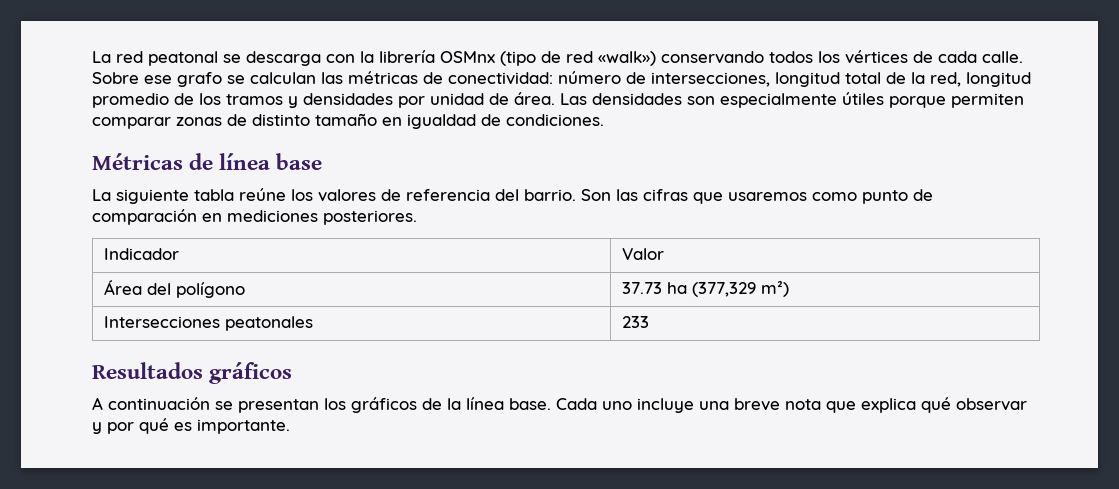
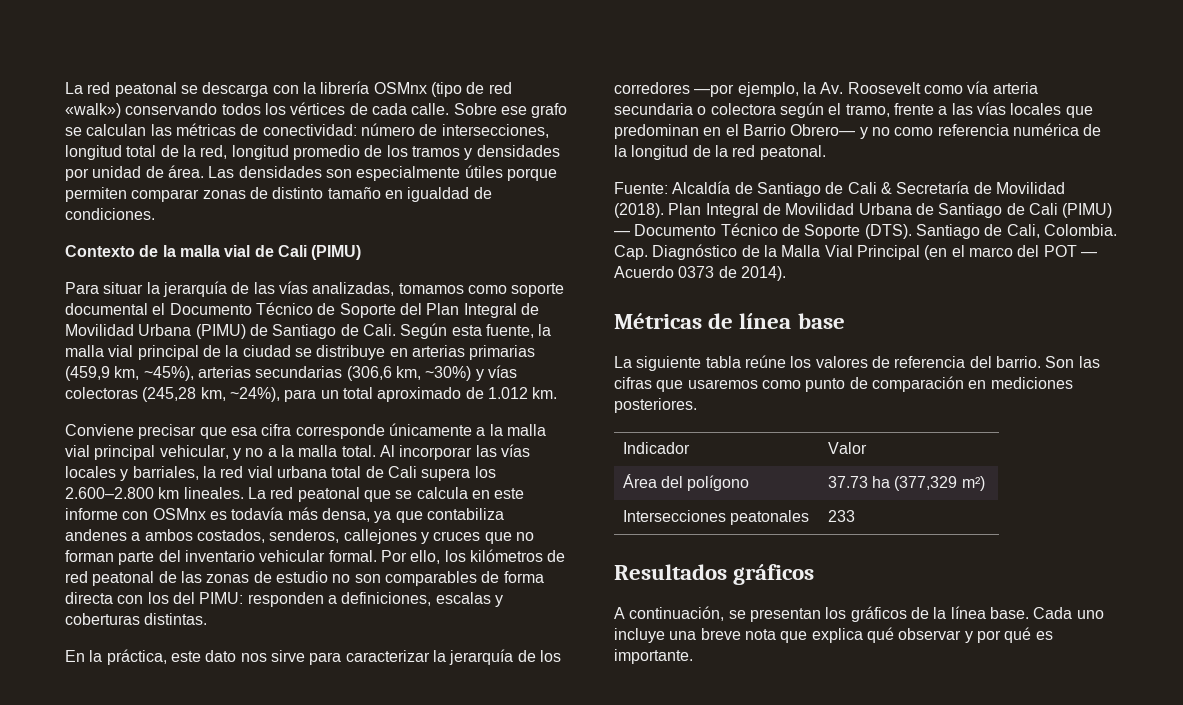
(604, 120) none -> [65,245,362,260] [65,281,565,297] [65,302,539,318] [65,323,552,339] [65,345,536,360] [65,365,517,381] [65,387,558,402] [65,423,546,439] [65,444,530,460] [65,466,496,481] [65,487,525,502] [65,507,504,523] [65,529,534,544] [65,549,566,565] [65,571,544,586] [65,592,503,607] [65,613,208,625] [65,649,561,665] [614,81,1038,97] [614,102,1093,118] [614,123,1102,139] [614,145,826,160] [614,181,1065,197] [614,203,1113,218] [614,223,1117,239] [614,244,1097,260] [614,266,786,281] // Contexto de la malla vial de Cali (PIMU) // Para situar la jerarquía de las vías analizadas, tomamos como soporte documental el Documento Técnico de Soporte del Plan Integral de Movilidad Urbana (PIMU) de Santiago de Cali. Según esta fuente, la malla vial principal de la ciudad se distribuye en arterias primarias (459,9 km, ~45%), arterias secundarias (306,6 km, ~30%) y vías colectoras (245,28 km, ~24%), para un total aproximado de 1.012 km. // Conviene precisar que esa cifra corresponde únicamente a la malla vial principal vehicular, y no a la malla total. Al incorporar las vías locales y barriales, la red vial urbana total de Cali supera los 2.600–2.800 km lineales. La red peatonal que se calcula en este informe con OSMnx es todavía más densa, ya que contabiliza andenes a ambos costados, senderos, callejones y cruces que no forman parte del inventario vehicular formal. Por ello, los kilómetros de red peatonal de las zonas de estudio no son comparables de forma directa con los del PIMU: responden a definiciones, escalas y coberturas distintas. // En la práctica, este dato nos sirve para caracterizar la jerarquía de los corredores —por ejemplo, la Av. Roosevelt como vía arteria secundaria o colectora según el tramo, frente a las vías locales que predominan en el Barrio Obrero— y no como referencia numérica de la longitud de la red peatonal. // Fuente: Alcaldía de Santiago de Cali & Secretaría de Movilidad (2018). Plan Integral de Movilidad Urbana de Santiago de Cali (PIMU) — Documento Técnico de Soporte (DTS). Santiago de Cali, Colombia. Cap. Diagnóstico de la Malla Vial Principal (en el marco del POT — Acuerdo 0373 de 2014).
[108,397,210,410] continuación -> [629,606,725,621] continuación,

